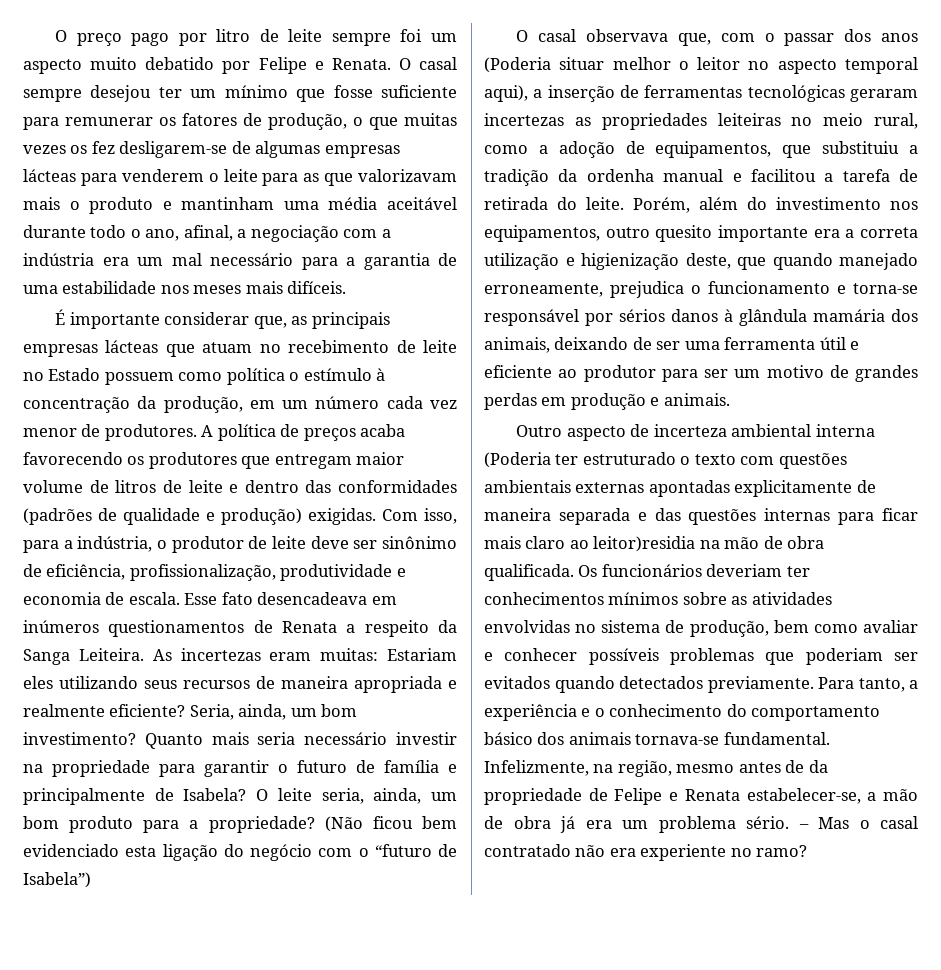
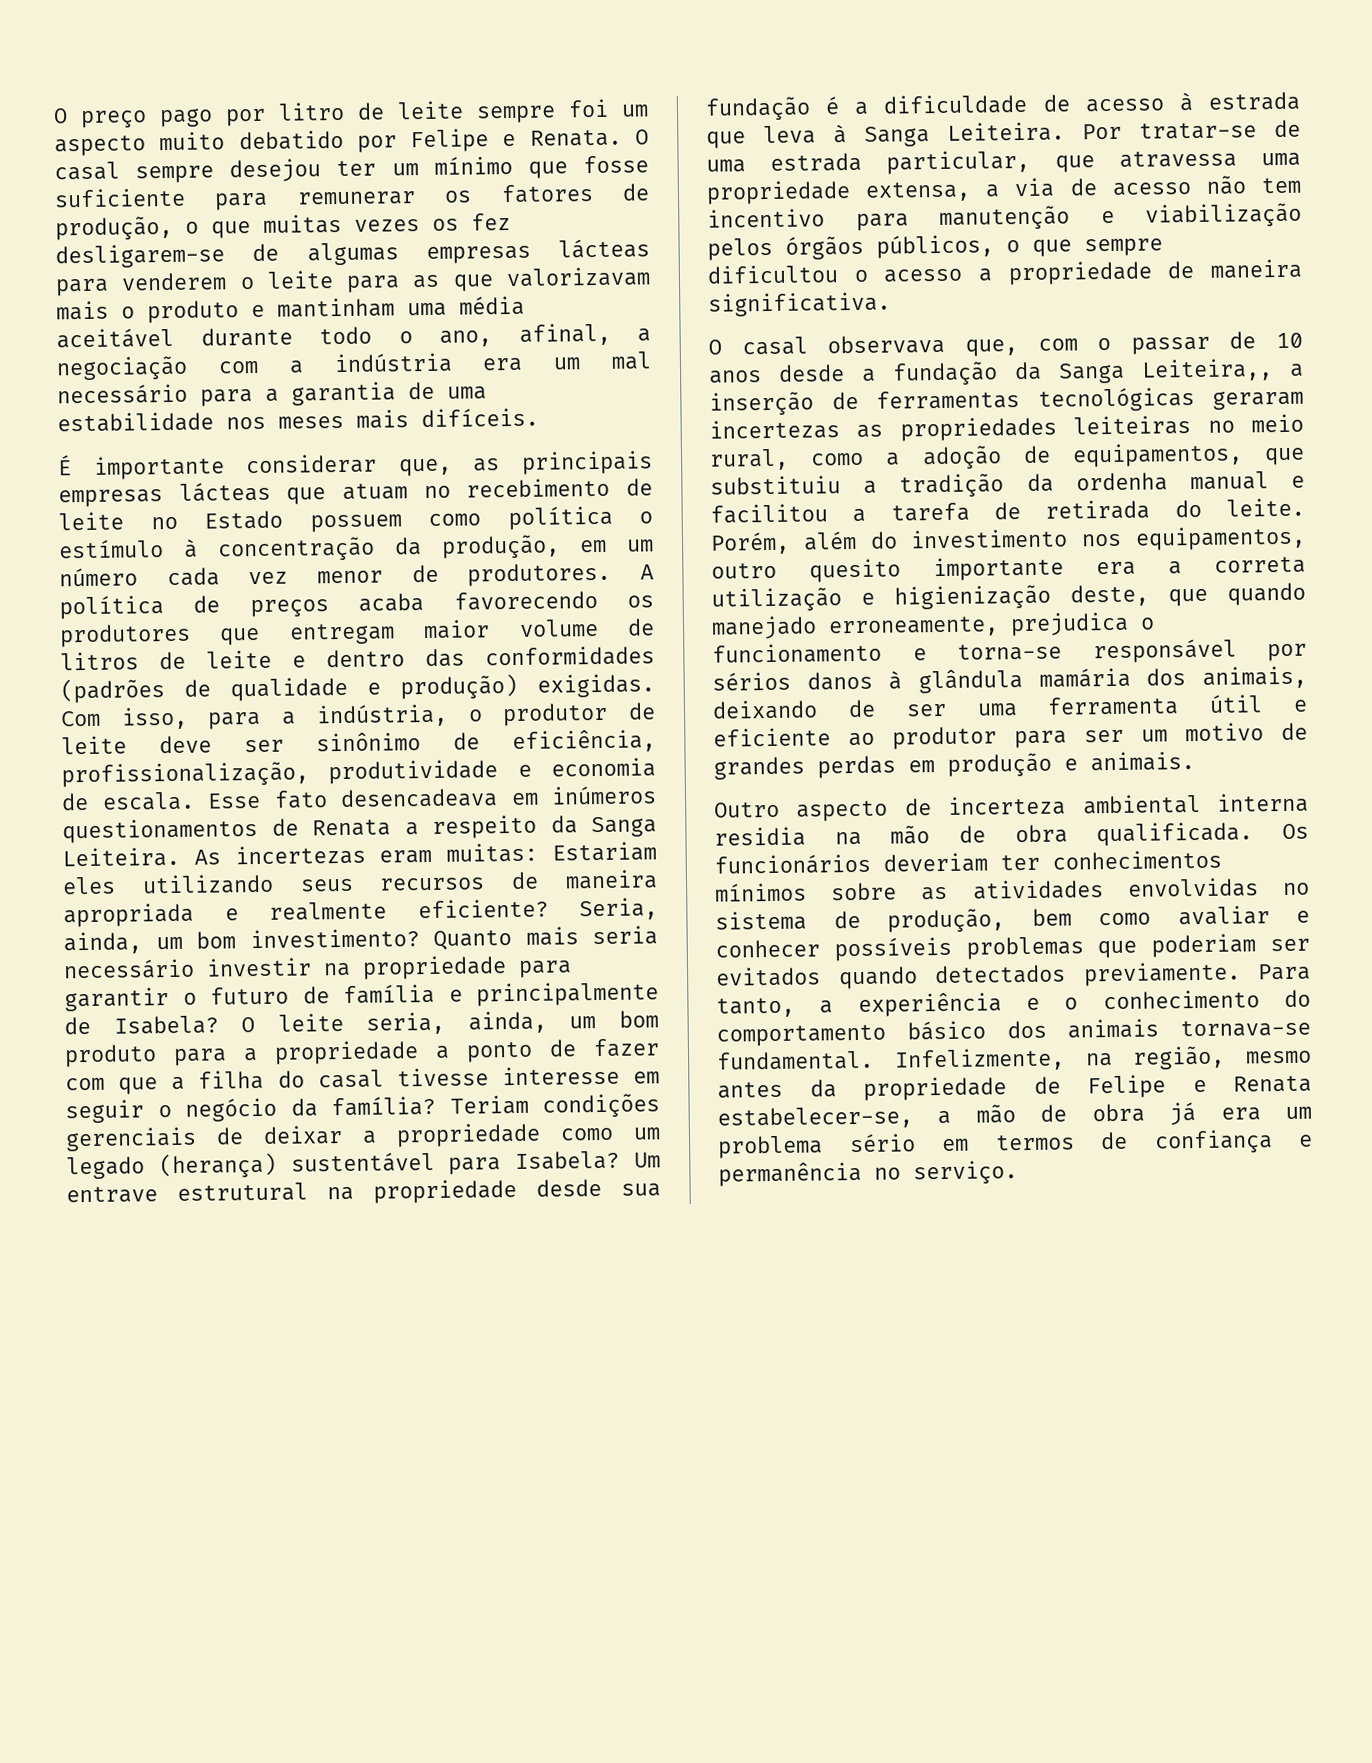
[208,816,458,833] [23,844,457,861] [23,872,91,888] propriedade? (Não ficou bem evidenciado esta ligação do negócio com o “futuro de Isabela”) -> [274,1038,660,1065] [65,1065,660,1095] [65,1093,660,1124] [65,1122,661,1152] [66,1150,661,1180] [66,1179,661,1204] [705,91,1301,121] [706,119,1301,149] [706,149,1301,175] [706,175,1301,205] [707,202,1302,231] [707,234,1163,261] [707,258,1302,286] [708,291,891,317] propriedade a ponto de fazer com que a filha do casal tivesse interesse em seguir o negócio da família? Teriam condições gerenciais de deixar a propriedade como um legado (herança) sustentável para Isabela? Um entrave estrutural na propriedade desde sua fundação é a dificuldade de acesso à estrada que leva à Sanga Leiteira. Por tratar-se de uma estrada particular, que atravessa uma propriedade extensa, a via de acesso não tem incentivo para manutenção e viabilização pelos órgãos públicos, o que sempre dificultou o acesso a propriedade de maneira significativa.
[844,29,918,42] [484,57,918,74] [484,85,528,102] dos anos (Poderia situar melhor o leitor no aspecto temporal aqui), -> [1229,331,1303,349] [709,358,1273,386] de 10 anos desde a fundação da Sanga Leiteira,,
[484,452,847,469] [484,480,876,497] [484,508,918,525] [484,536,696,552] (Poderia ter estruturado o texto com questões ambientais externas apontadas explicitamente de maneira separada e das questões internas para ficar mais claro ao leitor)residia -> [714,826,806,847] residia
[785,760,805,773] de -> (783, 1090) none
[746,816,918,829] [484,844,808,861] sério. – Mas o casal contratado não era experiente no ramo? -> [848,1129,1313,1154] [718,1160,1018,1187] sério em termos de confiança e permanência no serviço.

